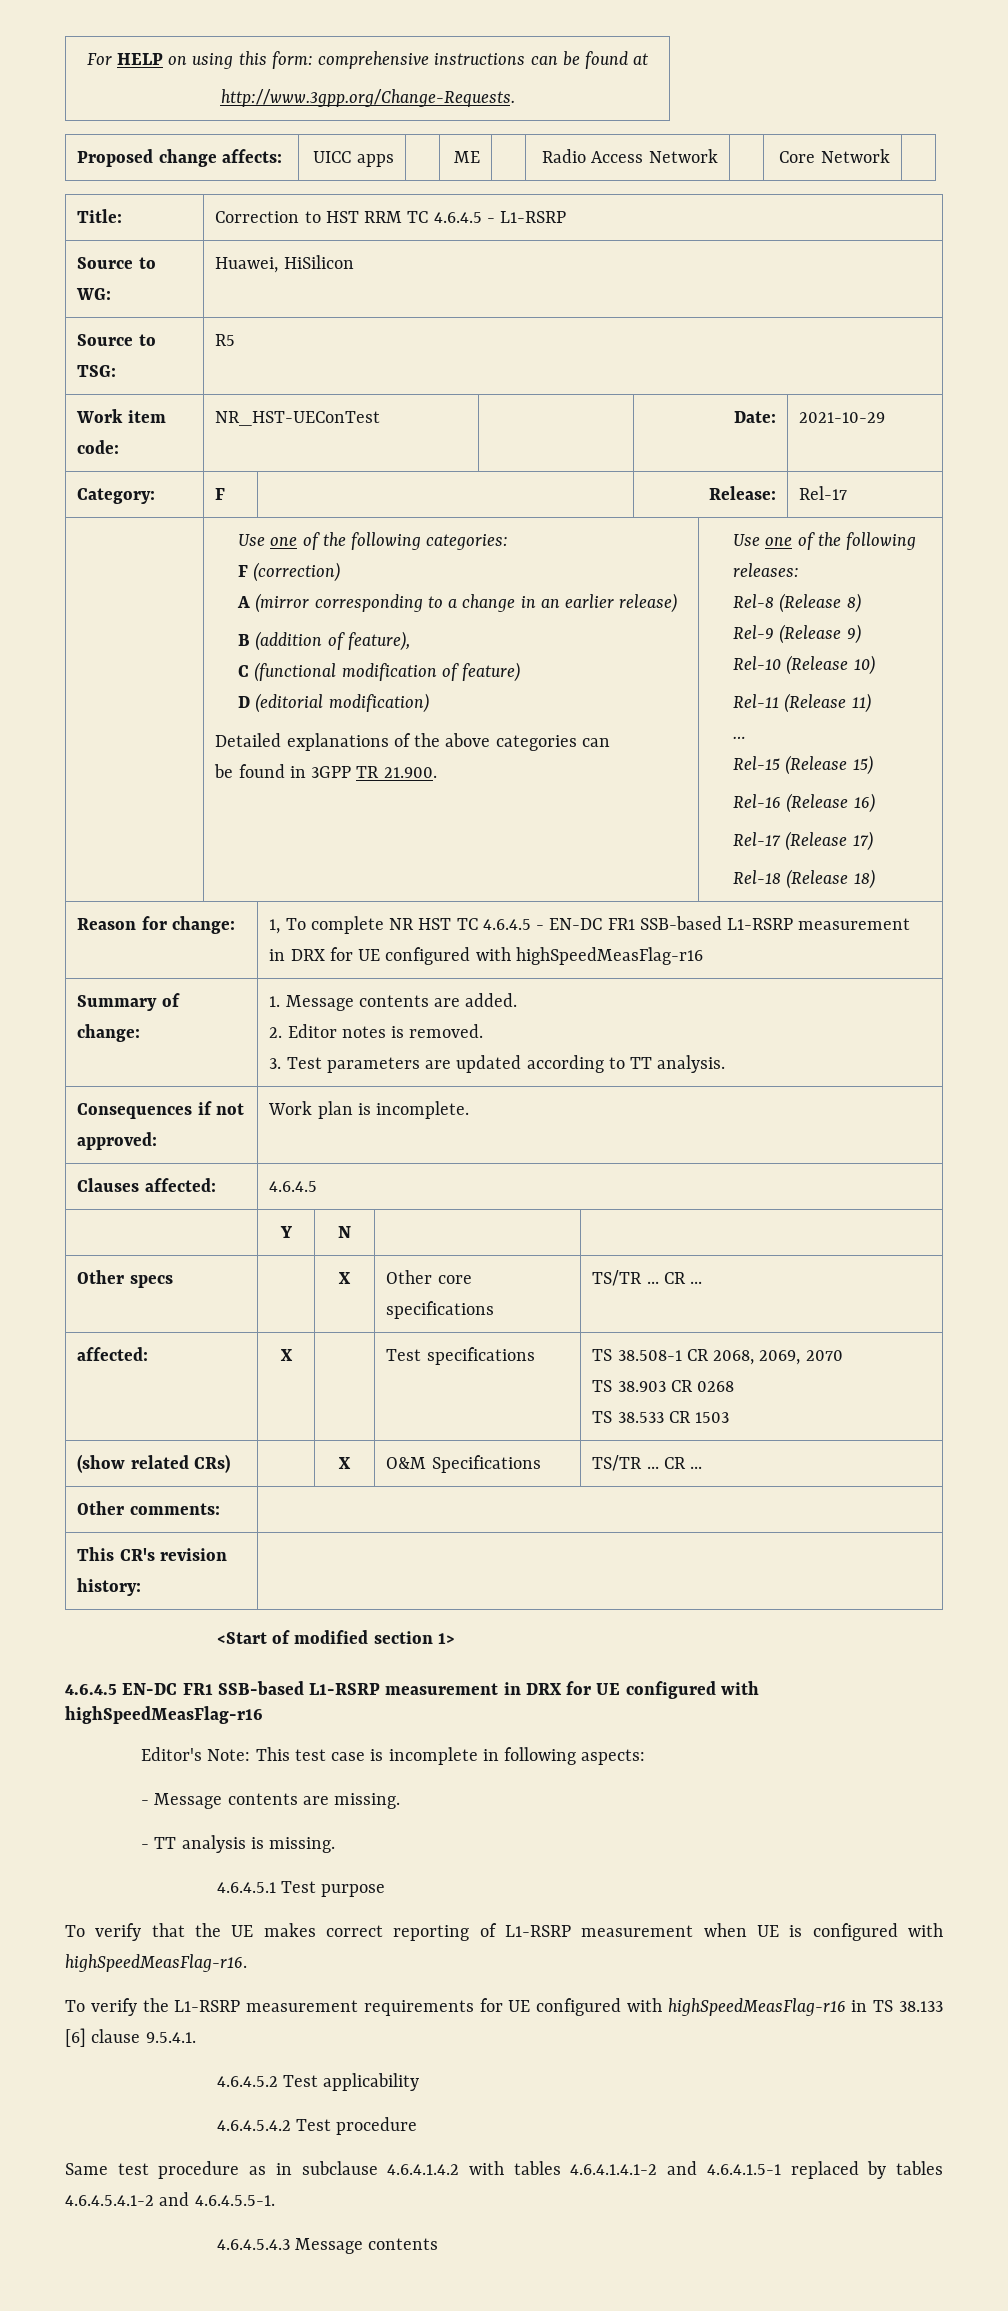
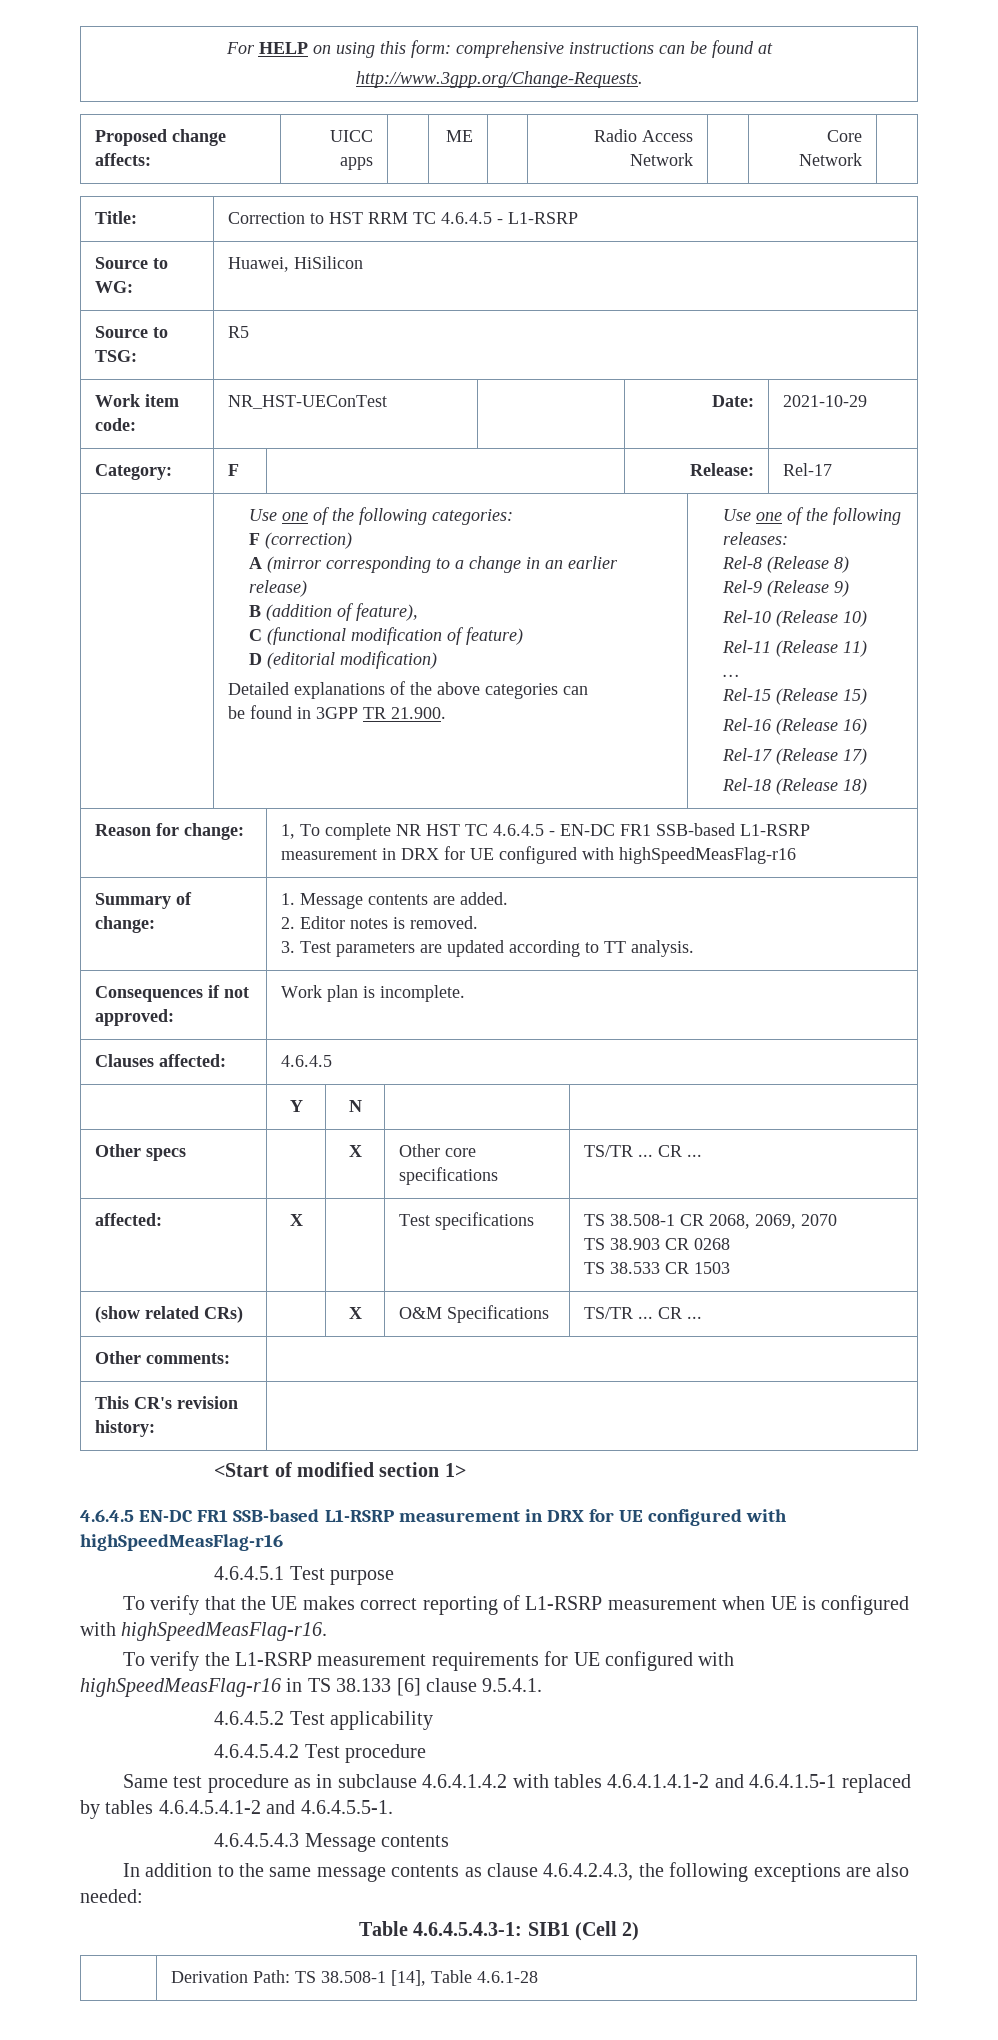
[140,1747,646,1765] [140,1793,401,1809] [140,1835,336,1853] // Editor's Note: This test case is incomplete in following aspects: // - Message contents are missing. // - TT analysis is missing. -> (283, 1542) none
(439, 2244) none -> [122,1862,910,1882] [80,1889,143,1903] [358,1921,640,1941] [171,1970,539,1986] // In addition to the same message contents as clause 4.6.4.2.4.3, the following exceptions are also needed: // Table 4.6.4.5.4.3-1: SIB1 (Cell 2) // | Derivation Path: TS 38.508-1 [14], Table 4.6.1-28

